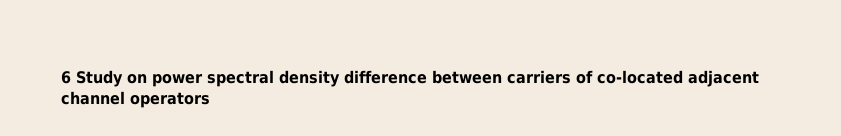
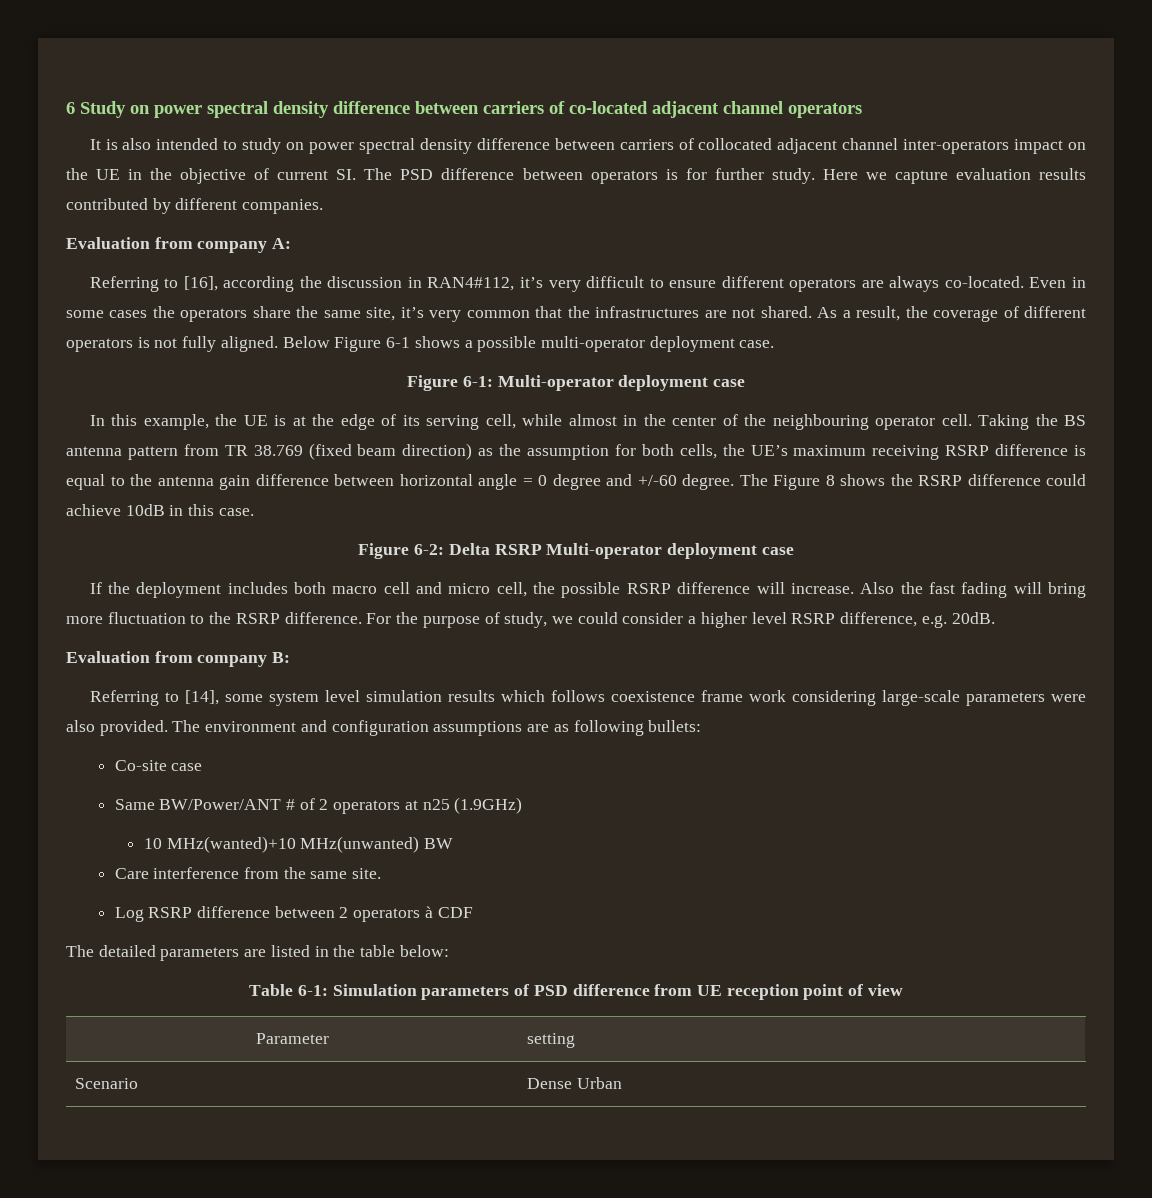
(210, 100) none -> [89,138,1086,154] [66,168,1086,184] [66,198,324,214] [66,237,292,253] [89,276,1086,292] [66,306,1087,322] [66,336,775,352] [407,375,745,391] [89,414,1087,430] [66,443,1086,460] [66,474,1086,490] [66,504,254,516] [358,543,794,559] [89,582,1086,598] [66,612,995,628] [66,651,291,667] [89,690,1087,706] [66,720,702,736] [114,760,203,771] [114,797,523,814] [143,836,454,853] [114,867,382,879] [114,906,473,922] [66,945,449,961] [249,984,903,1000] [256,1033,329,1044] [527,1033,576,1048] [75,1078,139,1089] [527,1077,622,1089] // It is also intended to study on power spectral density difference between carriers of collocated adjacent channel inter-operators impact on the UE in the objective of current SI. The PSD difference between operators is for further study. Here we capture evaluation results contributed by different companies. // Evaluation from company A: // Referring to [16], according the discussion in RAN4#112, it’s very difficult to ensure different operators are always co-located. Even in some cases the operators share the same site, it’s very common that the infrastructures are not shared. As a result, the coverage of different operators is not fully aligned. Below Figure 6-1 shows a possible multi-operator deployment case. // Figure 6-1: Multi-operator deployment case // In this example, the UE is at the edge of its serving cell, while almost in the center of the neighbouring operator cell. Taking the BS antenna pattern from TR 38.769 (fixed beam direction) as the assumption for both cells, the UE’s maximum receiving RSRP difference is equal to the antenna gain difference between horizontal angle = 0 degree and +/-60 degree. The Figure 8 shows the RSRP difference could achieve 10dB in this case. // Figure 6-2: Delta RSRP Multi-operator deployment case // If the deployment includes both macro cell and micro cell, the possible RSRP difference will increase. Also the fast fading will bring more fluctuation to the RSRP difference. For the purpose of study, we could consider a higher level RSRP difference, e.g. 20dB. // Evaluation from company B: // Referring to [14], some system level simulation results which follows coexistence frame work considering large-scale parameters were also provided. The environment and configuration assumptions are as following bullets: // Co-site case // Same BW/Power/ANT # of 2 operators at n25 (1.9GHz) // 10 MHz(wanted)+10 MHz(unwanted) BW // Care interference from the same site. // Log RSRP difference between 2 operators à CDF // The detailed parameters are listed in the table below: // Table 6-1: Simulation parameters of PSD difference from UE reception point of view // Parameter | setting // Scenario | Dense Urban

